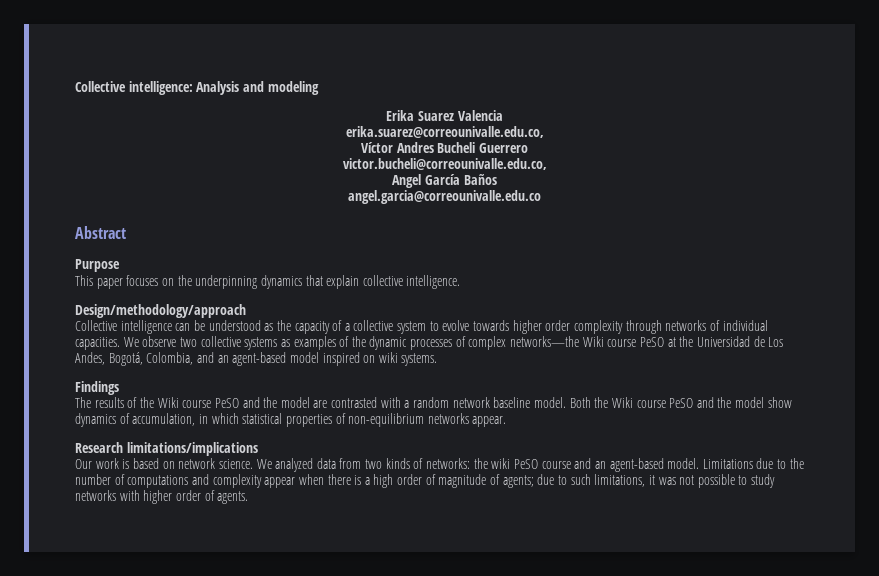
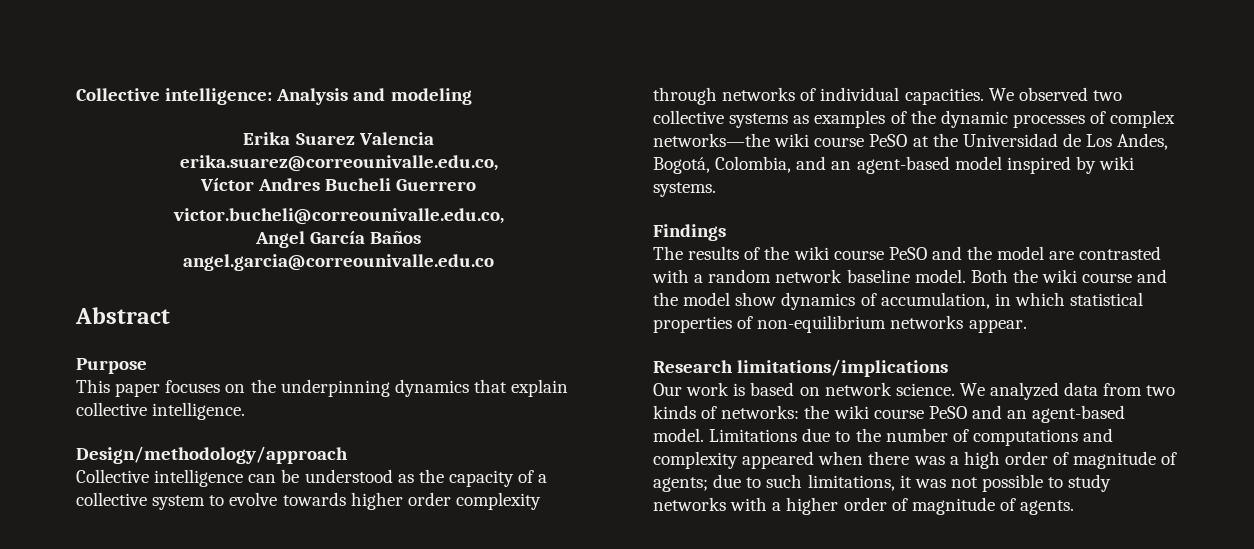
[142,336,177,347] observe -> [1018,87,1088,101] observed
[582,336,604,347] Wiki -> [774,133,810,147] wiki
[363,355,376,363] on -> [1075,156,1096,174] by
[157,397,179,408] Wiki -> [793,246,829,260] wiki
[611,397,694,408] Wiki course PeSO -> [1042,269,1133,283] wiki course
[513,459,571,469] PeSO course -> [873,406,967,419] course PeSO
[264,477,296,488] appear -> [742,451,815,469] appeared
[354,475,362,485] is -> [913,456,945,465] was
(140, 495) none -> [772,502,782,511] a
(215, 495) none -> [911,497,1016,515] magnitude of

